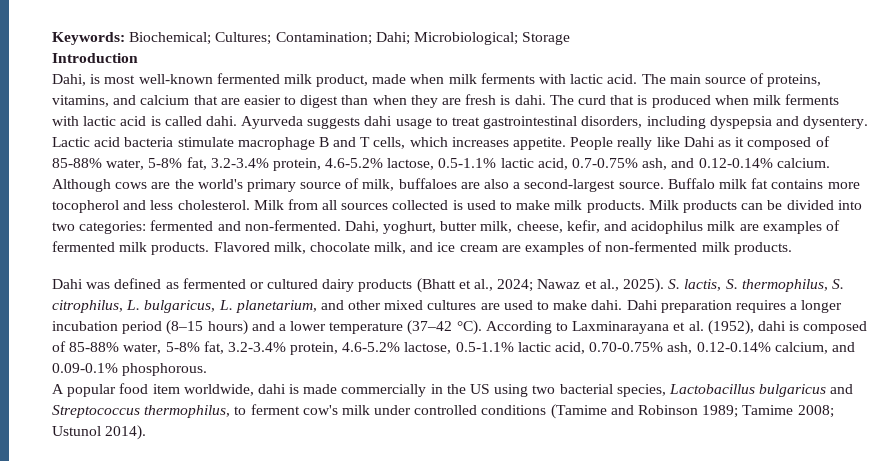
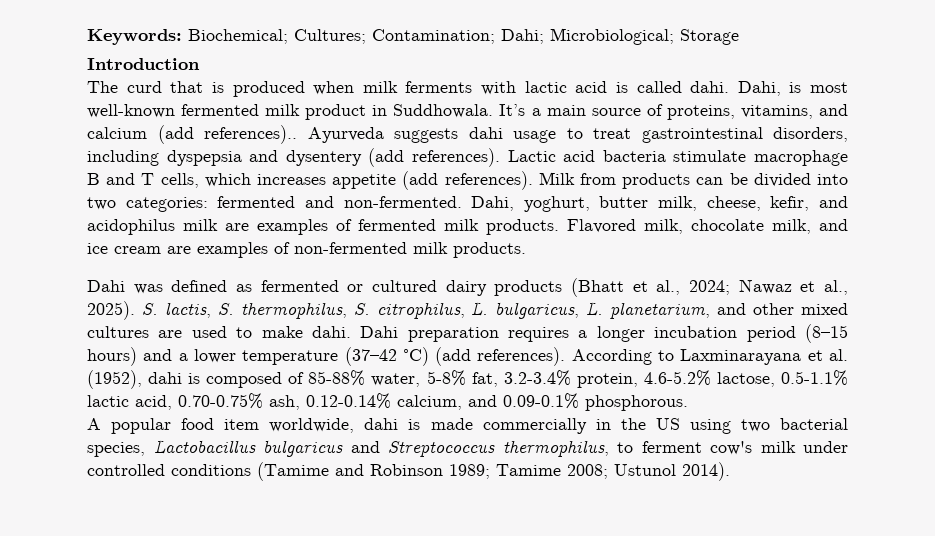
[52,73,822,87] [52,94,546,108] Dahi, is most well-known fermented milk product, made when milk ferments with lactic acid. The main source of proteins, vitamins, and calcium that are easier to digest than when they are fresh is dahi. -> (200, 64) none
(237, 121) none -> [737,81,848,96] [87,104,849,120] [87,125,297,144] Dahi, is most well-known fermented milk product in Suddhowala. It’s a main source of proteins, vitamins, and calcium (add references)..
[803,116,869,129] dysentery. -> [285,148,500,167] dysentery (add references).
[513,136,830,150] [52,157,830,171] [52,178,860,192] [52,199,679,213] appetite. People really like Dahi as it composed of 85-88% water, 5-8% fat, 3.2-3.4% protein, 4.6-5.2% lactose, 0.5-1.1% lactic acid, 0.7-0.75% ash, and 0.12-0.14% calcium. Although cows are the world's primary source of milk, buffaloes are also a second-largest source. Buffalo milk fat contains more tocopherol and less cholesterol. Milk from all sources collected is used to make milk products. Milk -> [332,171,616,190] appetite (add references). Milk from
[456,320,482,335] °C). -> [402,347,566,366] °C) (add references).

